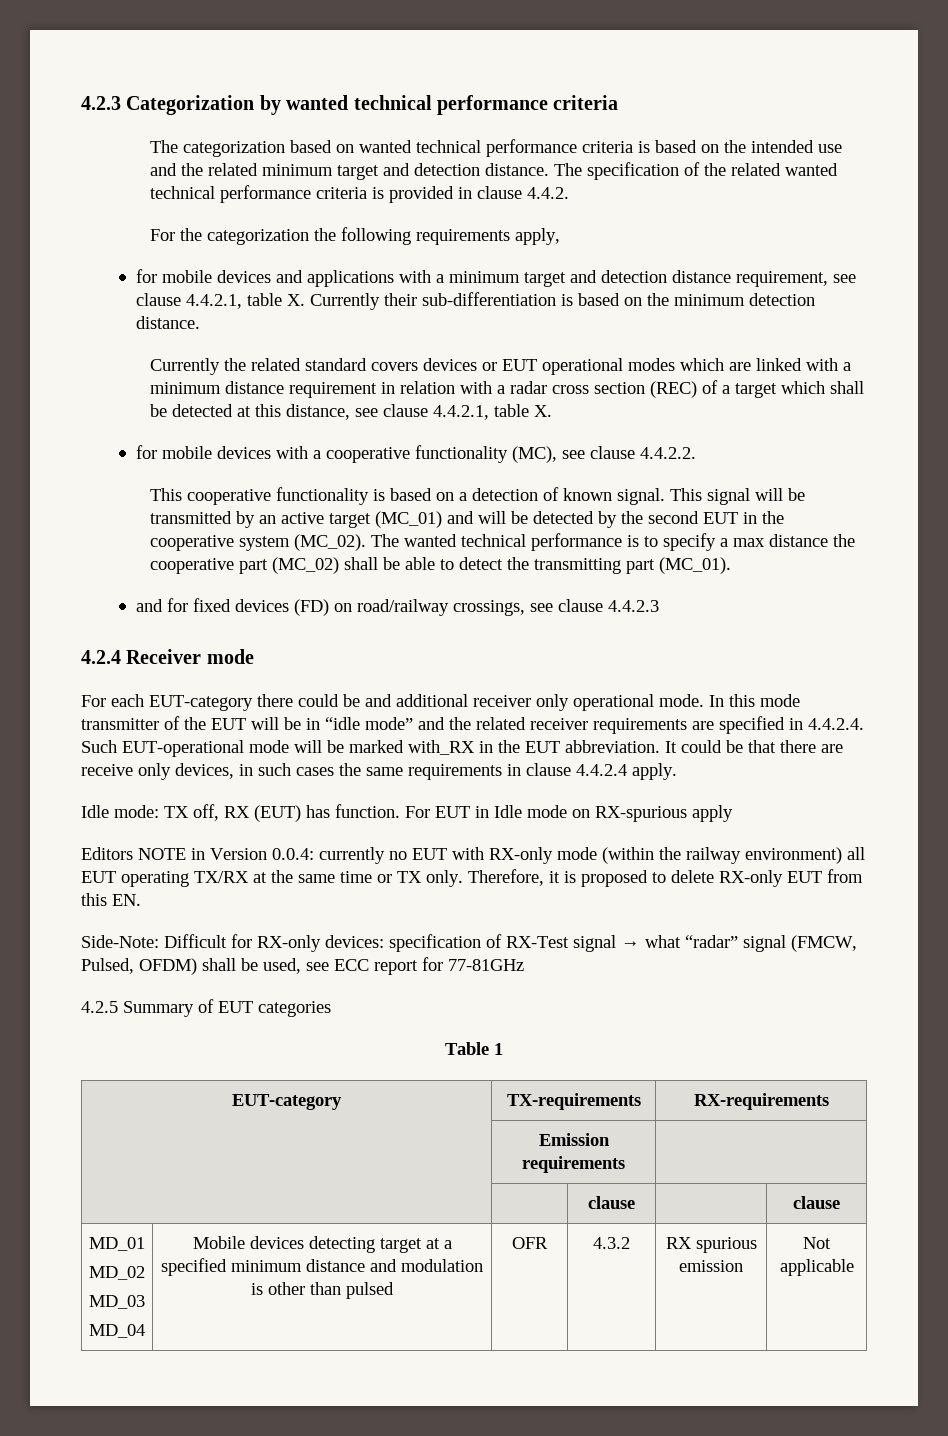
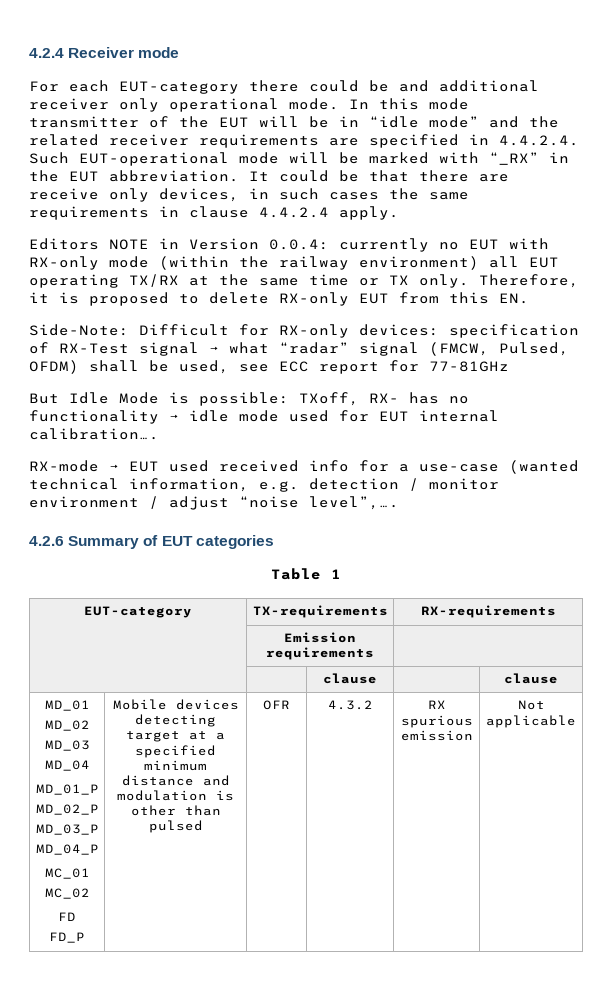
[81,95,619,115] [150,139,843,157] [150,162,839,180] [150,185,570,203] [150,227,561,245] [136,269,857,287] [136,292,816,310] [136,316,201,329] [150,358,852,375] [150,380,865,398] [150,404,553,420] [136,445,697,463] [150,487,806,505] [150,511,785,528] [150,533,856,551] [150,557,732,574] [136,598,660,616] 4.2.3 Categorization by wanted technical performance criteria // The categorization based on wanted technical performance criteria is based on the intended use and the related minimum target and detection distance. The specification of the related wanted technical performance criteria is provided in clause 4.4.2. // For the categorization the following requirements apply, // for mobile devices and applications with a minimum target and detection distance requirement, see clause 4.4.2.1, table X. Currently their sub-differentiation is based on the minimum detection distance. // Currently the related standard covers devices or EUT operational modes which are linked with a minimum distance requirement in relation with a radar cross section (REC) of a target which shall be detected at this distance, see clause 4.4.2.1, table X. // for mobile devices with a cooperative functionality (MC), see clause 4.4.2.2. // This cooperative functionality is based on a detection of known signal. This signal will be transmitted by an active target (MC_01) and will be detected by the second EUT in the cooperative system (MC_02). The wanted technical performance is to specify a max distance the cooperative part (MC_02) shall be able to detect the transmitting part (MC_01). // and for fixed devices (FD) on road/railway crossings, see clause 4.4.2.3 // -> (29, 53) none
[408,740,475,755] with_RX -> [439,152,539,165] with “_RX”
[81,804,733,822] // Idle mode: TX off, RX (EUT) has function. For EUT in Idle mode on RX-spurious apply -> (399, 213) none
[81,1001,118,1013] 4.2.5 -> [29,392,469,406] [29,410,499,424] [29,428,159,440] [29,460,579,474] [29,478,499,492] [29,496,399,510] [29,536,64,546] But Idle Mode is possible: TXoff, RX- has no functionality → idle mode used for EUT internal calibration…. // RX-mode → EUT used received info for a use-case (wanted technical information, e.g. detection / monitor environment / adjust “noise level”,…. // 4.2.6
(145, 1331) none -> [35,784,99,795] [35,804,99,815] [35,824,99,835] [35,844,99,855] [44,868,90,879] [44,888,90,899] [58,912,76,921] [49,932,85,943] // MD_01_P // MD_02_P // MD_03_P // MD_04_P // MC_01 // MC_02 // FD // FD_P

